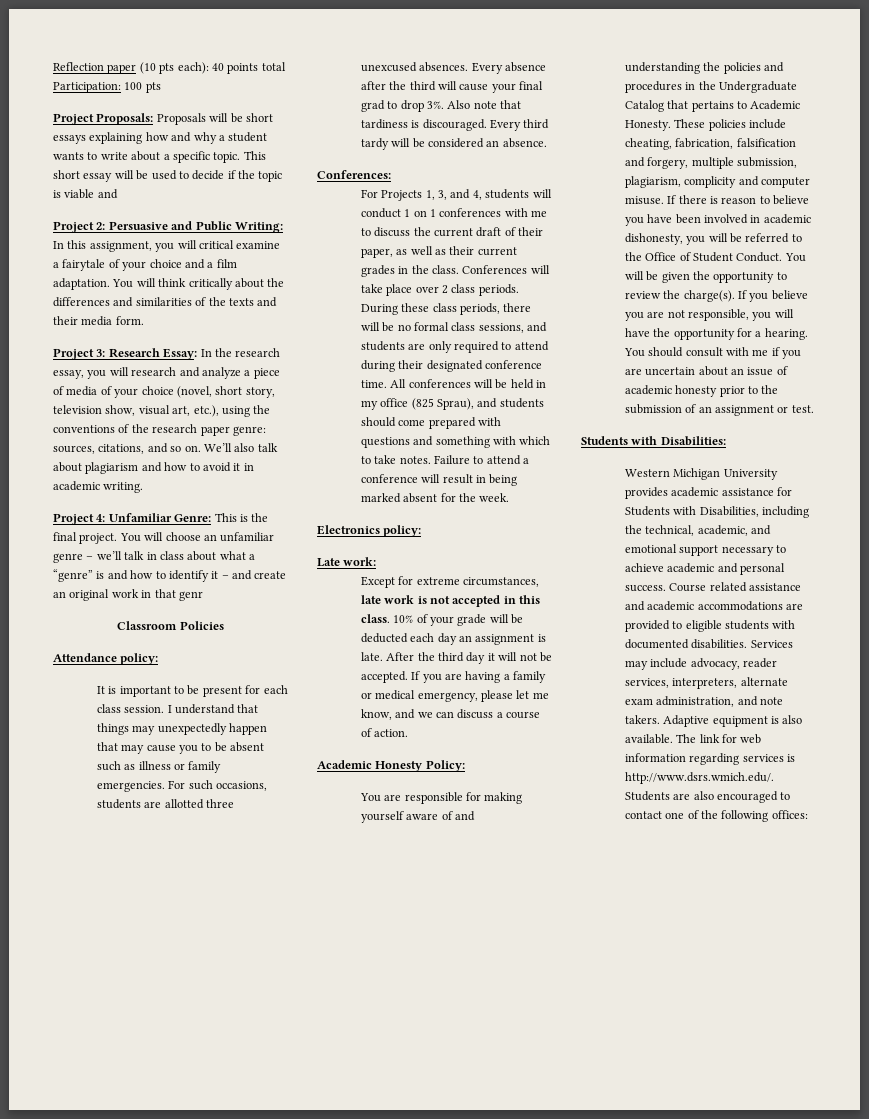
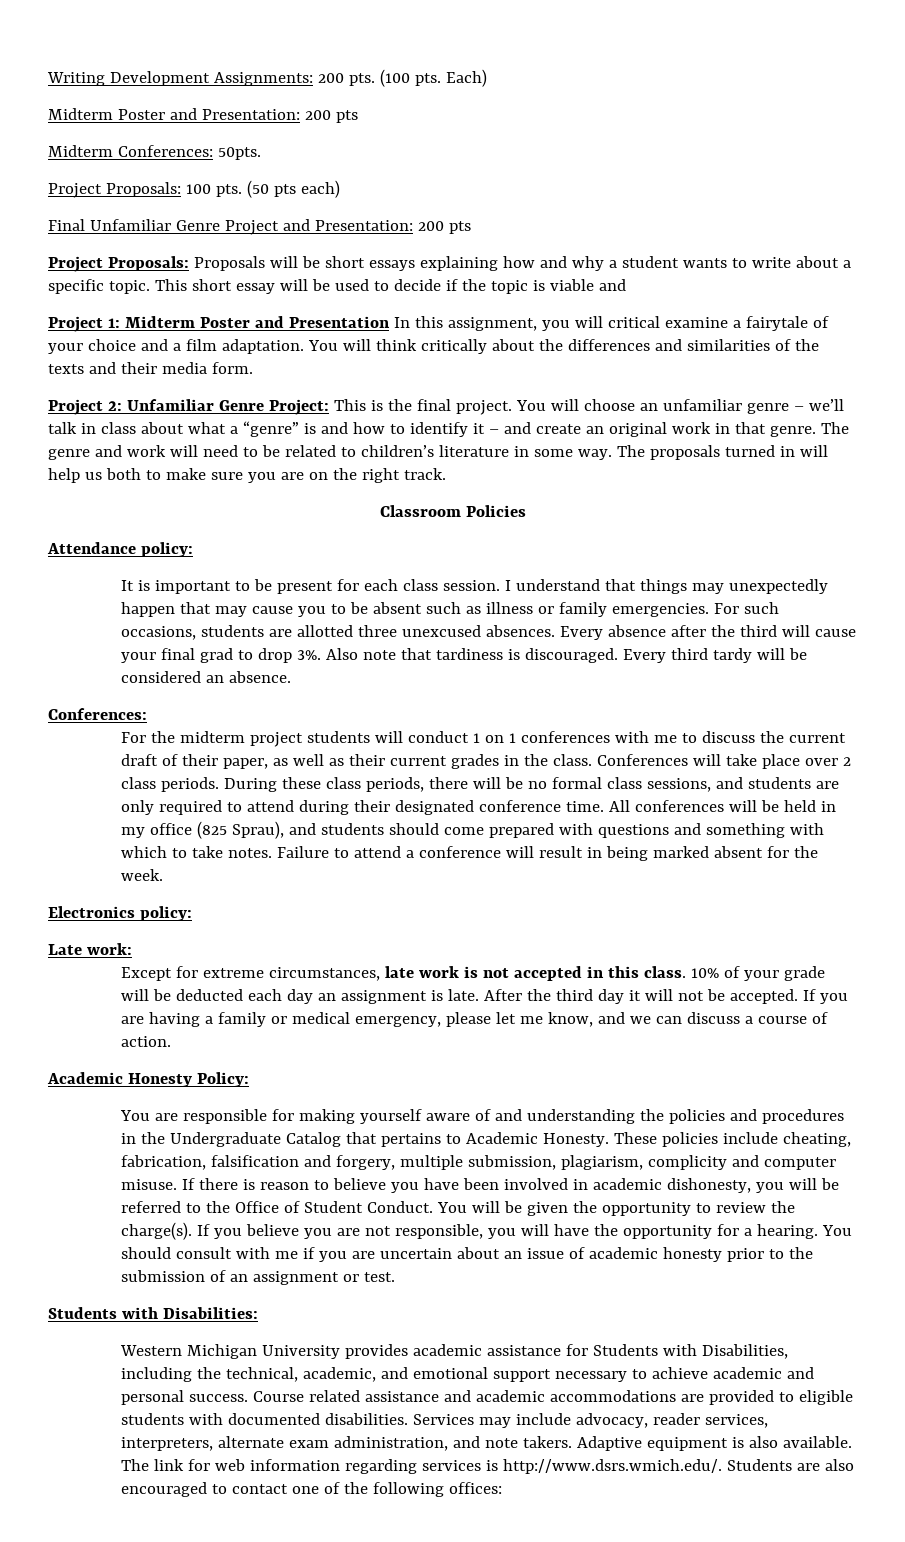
[53,62,286,74] [53,82,143,93] Reflection paper (10 pts each): 40 points total Participation: 100 -> [47,69,487,87] [48,108,358,123] [48,145,261,160] [48,180,340,198] [48,219,444,235] Writing Development Assignments: 200 pts. (100 pts. Each) // Midterm Poster and Presentation: 200 pts // Midterm Conferences: 50pts. // Project Proposals: 100 pts. (50 pts each) // Final Unfamiliar Genre Project and Presentation: 200
[96,221,283,233] 2: Persuasive and Public Writing: -> [107,316,390,328] 1: Midterm Poster and Presentation
[96,348,281,360] [53,367,280,379] [53,386,275,398] [53,405,271,417] [53,424,266,436] [53,443,278,454] [53,462,254,474] [53,481,144,493] [53,513,212,525] 3: Research Essay: In the research essay, you will research and analyze a piece of media of your choice (novel, short story, television show, visual art, etc.), using the conventions of the research paper genre: sources, citations, and so on. We’ll also talk about plagiarism and how to avoid it in academic writing. // Project 4: Unfamiliar Genre: -> [107,399,329,415] 2: Unfamiliar Genre Project:
[178,591,203,601] genr -> [769,422,849,437] [48,445,828,460] [48,468,446,483] genre. The genre and work will need to be related to children’s literature in some way. The proposals turned in will help us both to make sure you are on the right track.
[381,189,482,201] Projects 1, 3, and 4, -> [151,731,304,747] the midterm project

